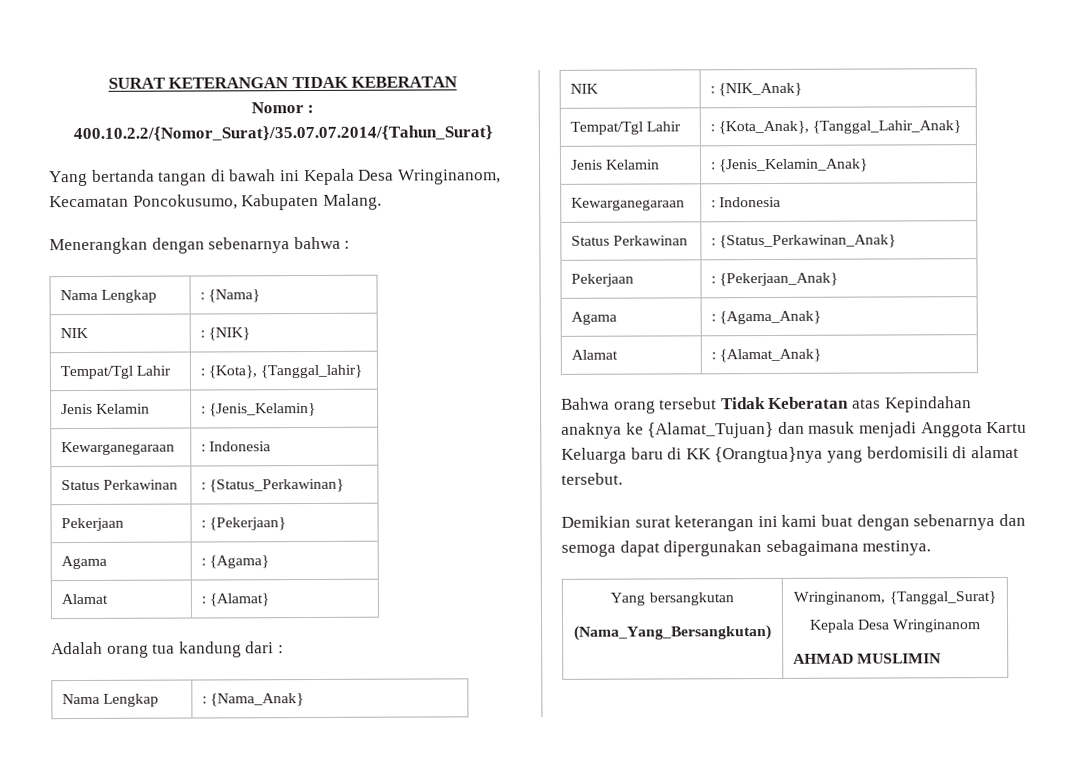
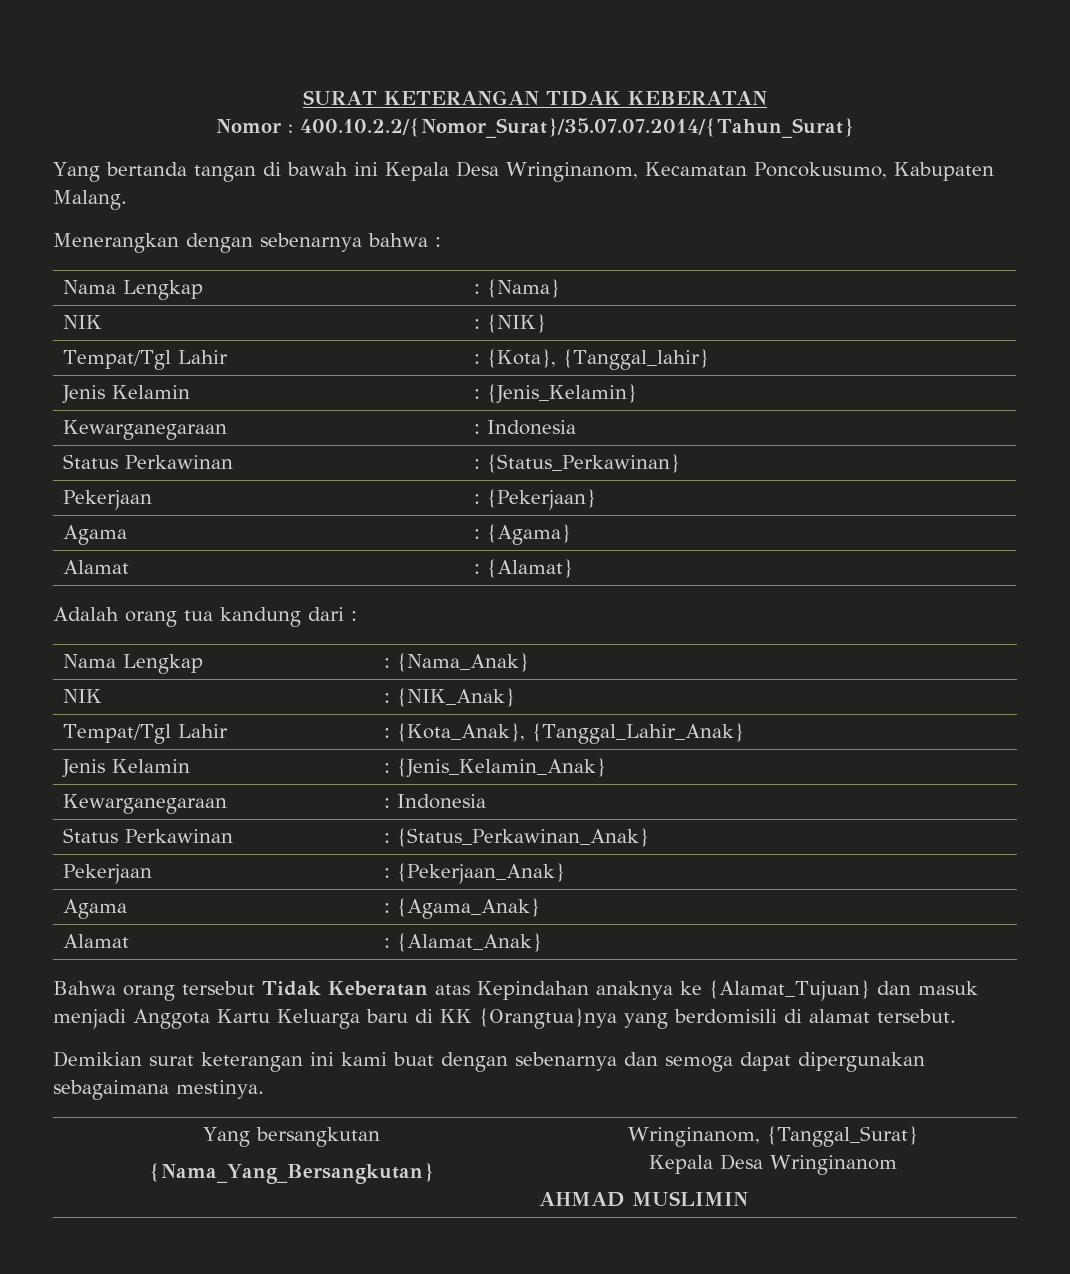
[574,624,772,641] (Nama_Yang_Bersangkutan) -> [149,1163,435,1184] {Nama_Yang_Bersangkutan}

